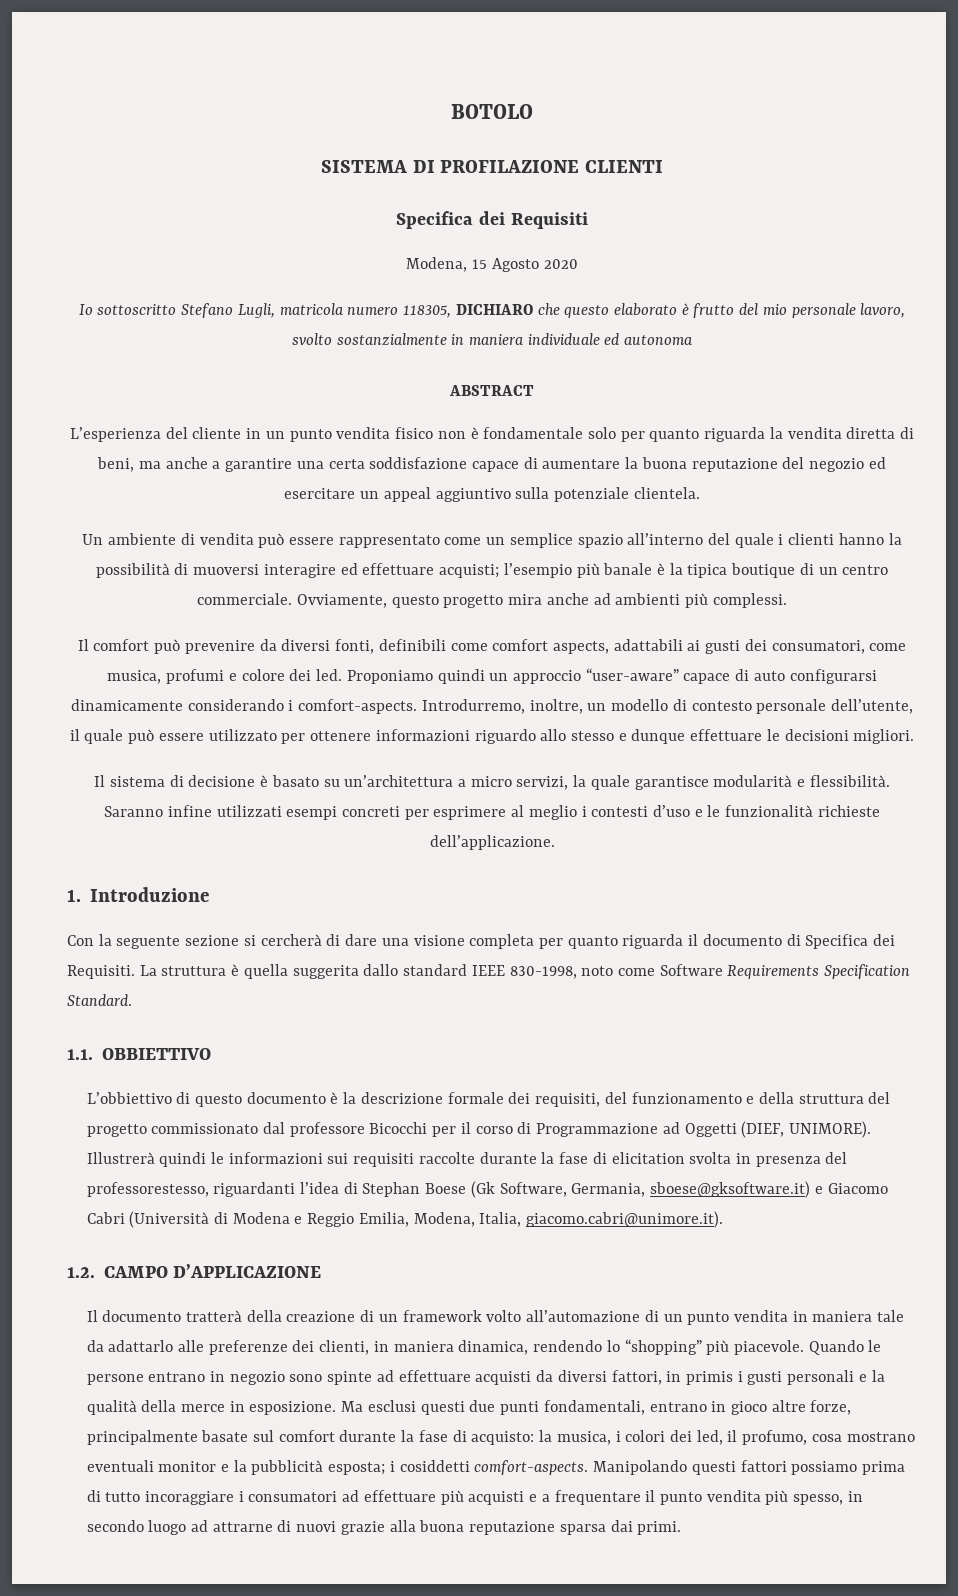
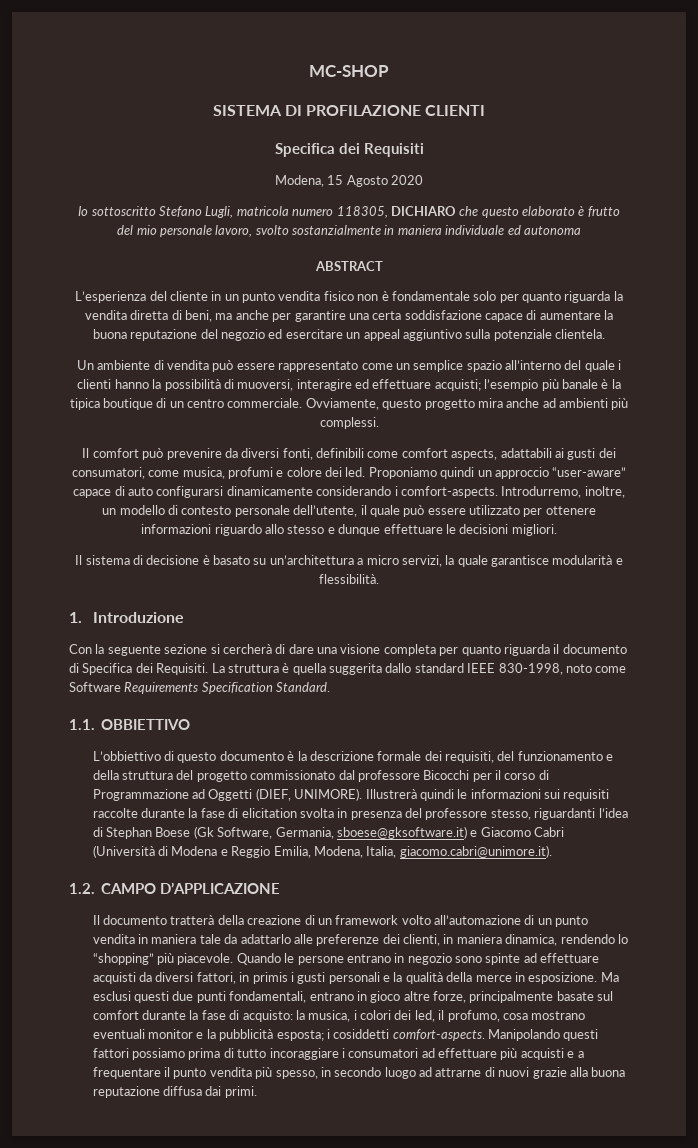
[451,104,533,119] BOTOLO -> [309,65,389,77] MC-SHOP
[212,461,221,469] a -> [272,313,292,322] per
[193,564,260,575] muoversi -> [237,379,294,391] muoversi,
[104,805,880,820] [429,835,555,850] Saranno infine utilizzati esempi concreti per esprimere al meglio i contesti d’uso e le funzionalità richieste dell’applicazione. -> (379, 579) none
[86,1182,209,1197] professorestesso, -> [425,808,531,820] professore stesso,
[559,1524,606,1535] sparsa -> [163,1086,203,1096] diffusa

